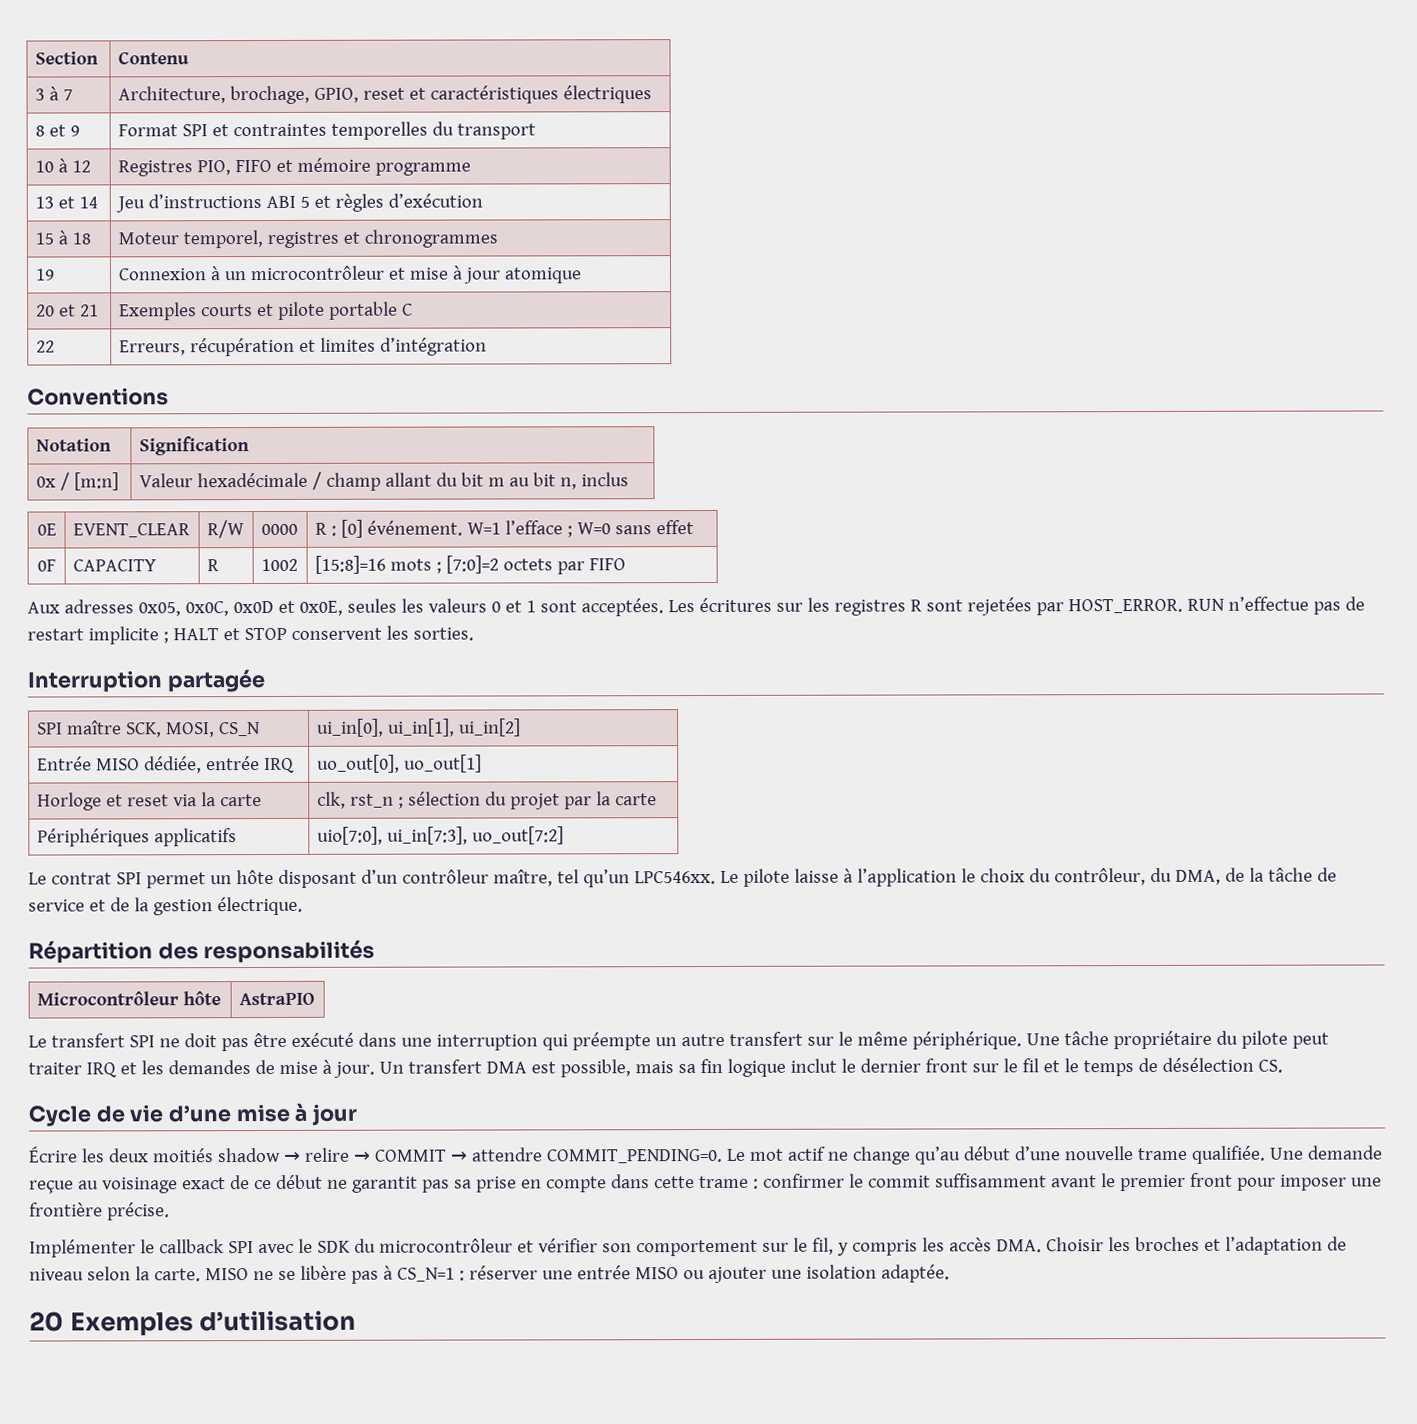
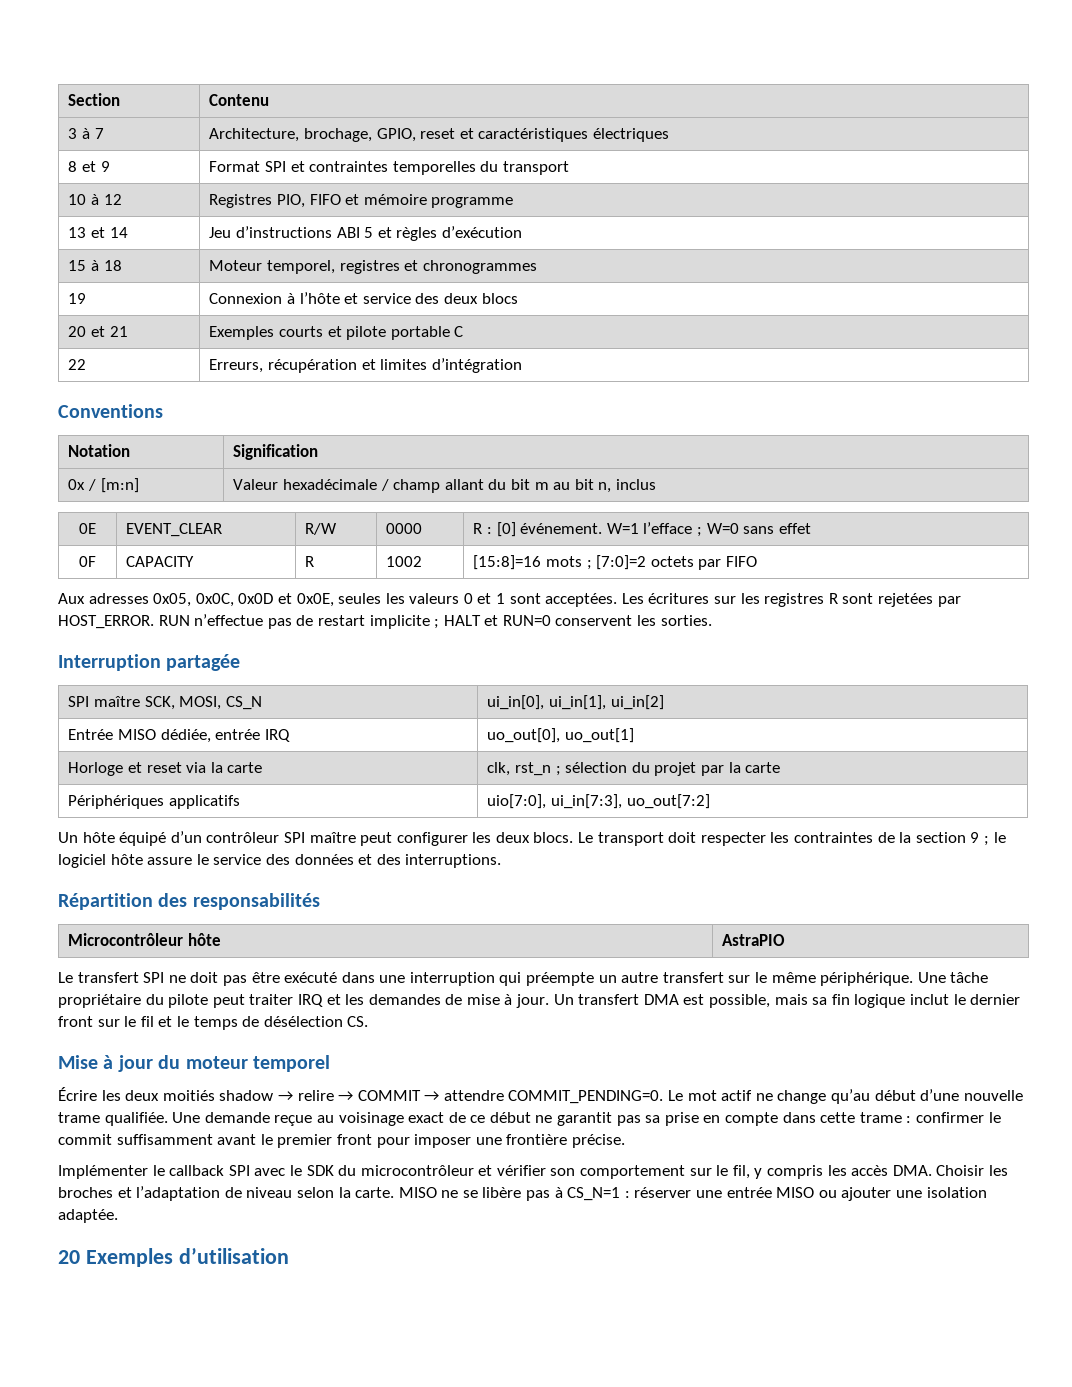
[223,265,582,284] un microcontrôleur et mise à jour atomique -> [299,292,518,304] l’hôte et service des deux blocs
[243,627,287,641] STOP -> [502,615,551,626] RUN=0
[28,867,1337,889] [28,896,303,916] Le contrat SPI permet un hôte disposant d’un contrôleur maître, tel qu’un LPC546xx. Le pilote laisse à l’application le choix du contrôleur, du DMA, de la tâche de service et de la gestion électrique. -> [58,831,1006,846] [58,854,502,868] Un hôte équipé d’un contrôleur SPI maître peut configurer les deux blocs. Le transport doit respecter les contraintes de la section 9 ; le logiciel hôte assure le service des données et des interruptions.
[28,1102,358,1127] Cycle de vie d’une mise à jour -> [58,1055,330,1072] Mise à jour du moteur temporel

